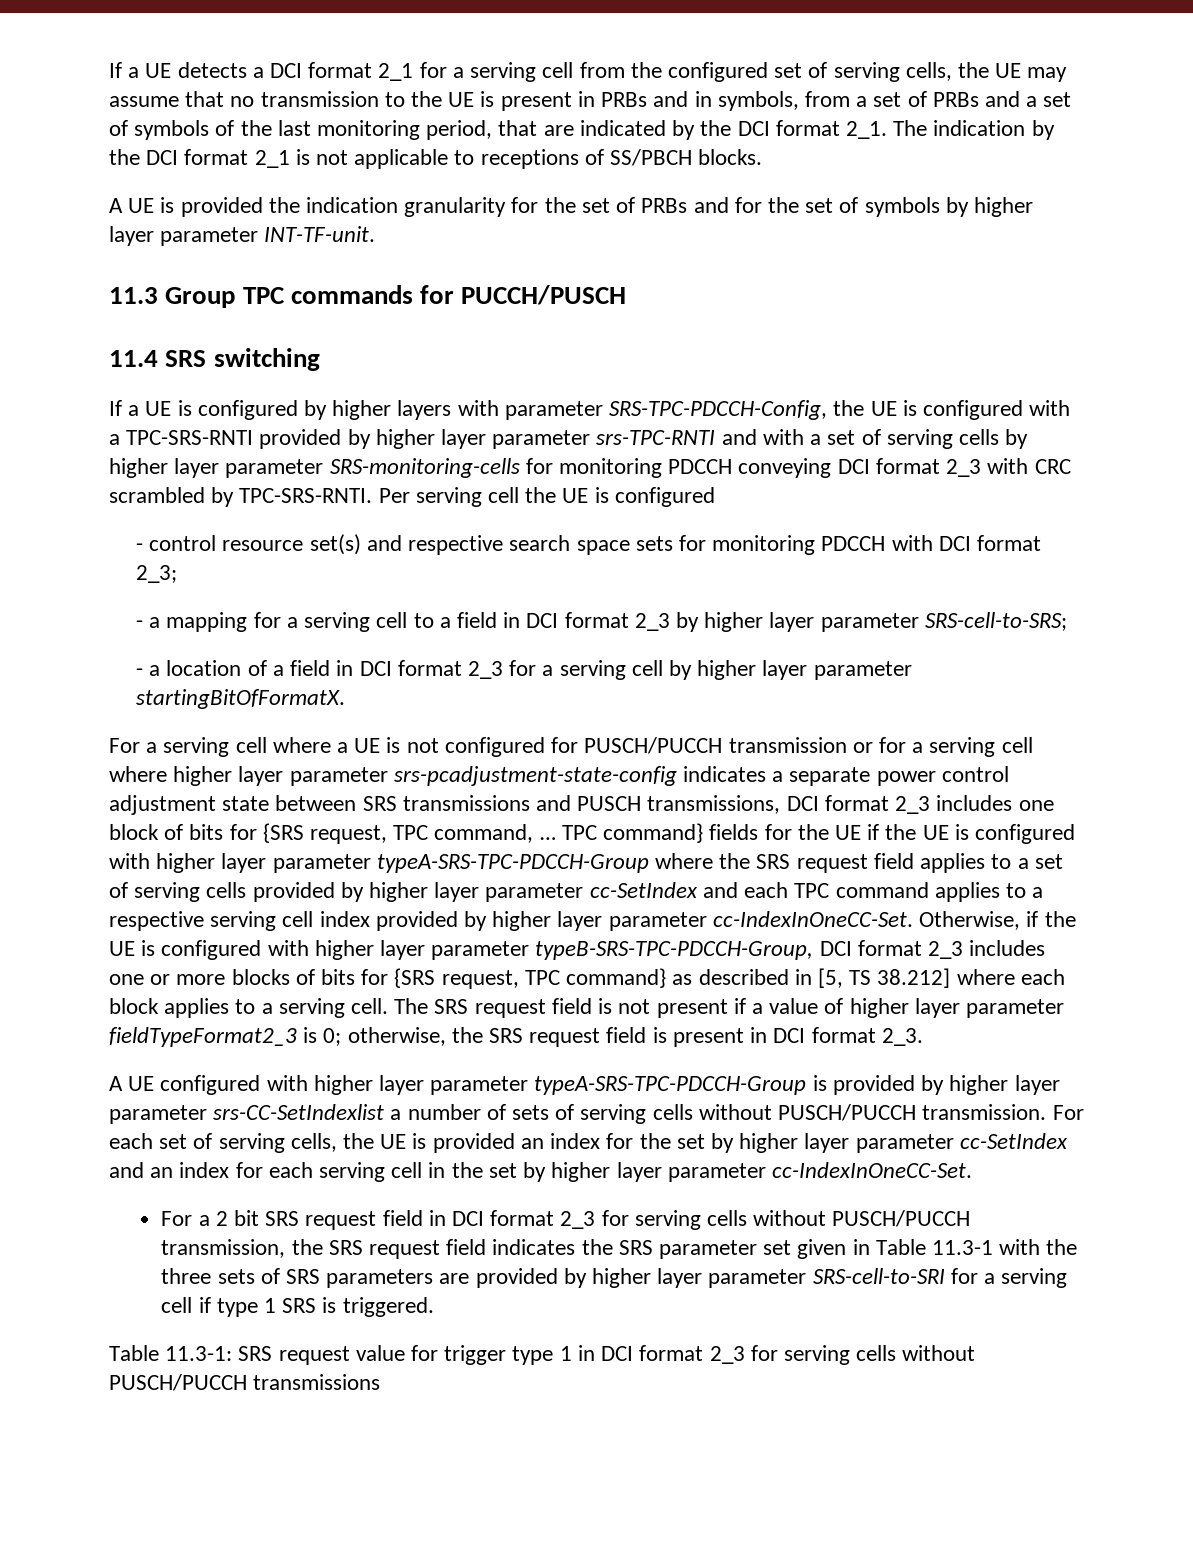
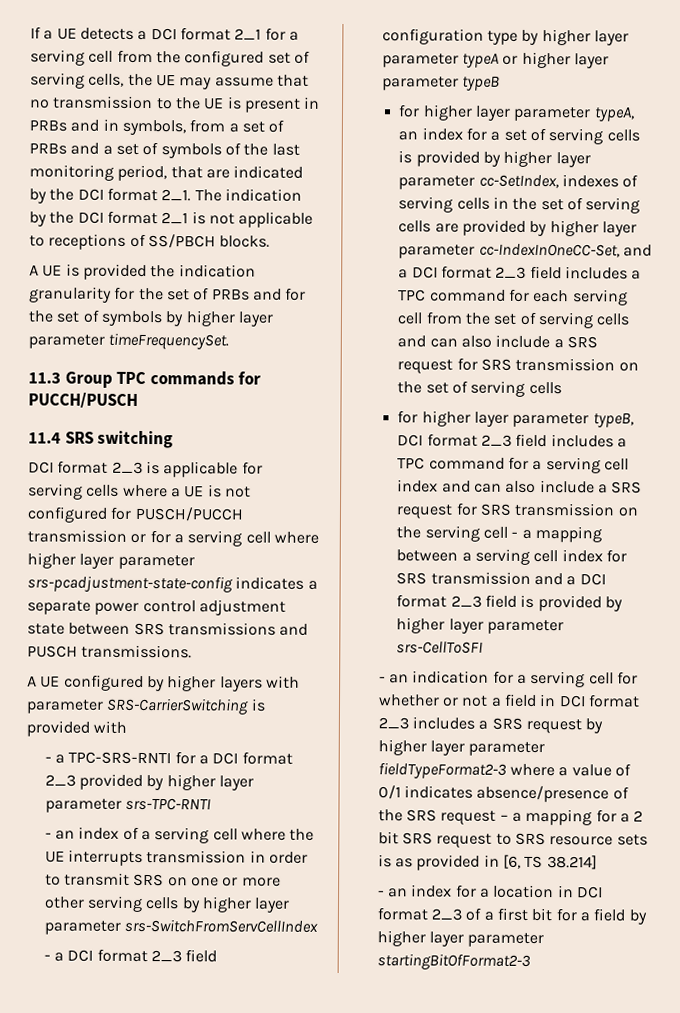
[264,226,376,242] INT-TF-unit. -> [108,332,230,350] timeFrequencySet.
[109,400,1071,420] [109,429,1029,449] [109,458,1071,478] [109,487,715,507] [136,534,1041,555] [136,565,178,583] [136,612,1067,632] [136,660,912,680] [136,689,346,709] [109,737,267,757] If a UE is configured by higher layers with parameter SRS-TPC-PDCCH-Config, the UE is configured with a TPC-SRS-RNTI provided by higher layer parameter srs-TPC-RNTI and with a set of serving cells by higher layer parameter SRS-monitoring-cells for monitoring PDCCH conveying DCI format 2_3 with CRC scrambled by TPC-SRS-RNTI. Per serving cell the UE is configured // - control resource set(s) and respective search space sets for monitoring PDCCH with DCI format 2_3; // - a mapping for a serving cell to a field in DCI format 2_3 by higher layer parameter SRS-cell-to-SRS; // - a location of a field in DCI format 2_3 for a serving cell by higher layer parameter startingBitOfFormatX. // For a serving cell -> [28,460,263,478] [28,483,120,500] DCI format 2_3 is applicable for serving cells
[647,795,1054,814] [109,823,1075,844] [109,853,1063,873] [109,882,1044,902] [109,911,1076,931] [109,940,1046,960] [109,968,1065,989] [109,998,1064,1018] [109,1027,923,1047] [109,1075,1060,1095] [109,1104,1084,1124] [109,1133,1068,1153] [109,1162,972,1182] [161,1210,971,1230] [161,1239,1078,1259] [161,1268,434,1288] transmissions, DCI format 2_3 includes one block of bits for {SRS request, TPC command, … TPC command} fields for the UE if the UE is configured with higher layer parameter typeA-SRS-TPC-PDCCH-Group where the SRS request field applies to a set of serving cells provided by higher layer parameter cc-SetIndex and each TPC command applies to a respective serving cell index provided by higher layer parameter cc-IndexInOneCC-Set. Otherwise, if the UE is configured with higher layer parameter typeB-SRS-TPC-PDCCH-Group, DCI format 2_3 includes one or more blocks of bits for {SRS request, TPC command} as described in [5, TS 38.212] where each block applies to a serving cell. The SRS request field is not present if a value of higher layer parameter fieldTypeFormat2_3 is 0; otherwise, the SRS request field is present in DCI format 2_3. // A UE configured with higher layer parameter typeA-SRS-TPC-PDCCH-Group is provided by higher layer parameter srs-CC-SetIndexlist a number of sets of serving cells without PUSCH/PUCCH transmission. For each set of serving cells, the UE is provided an index for the set by higher layer parameter cc-SetIndex and an index for each serving cell in the set by higher layer parameter cc-IndexInOneCC-Set. // For a 2 bit SRS request field in DCI format 2_3 for serving cells without PUSCH/PUCCH transmission, the SRS request field indicates the SRS parameter set given in Table 11.3-1 with the three sets of SRS parameters -> [81,644,193,659] [27,674,300,692] [26,697,266,715] [26,720,128,737] [44,751,293,765] [44,773,254,791] [44,797,211,813] [44,826,315,844] [44,849,308,867] [44,872,281,887] [43,895,291,913] [43,918,318,935] [43,948,218,963] [381,28,629,46] [381,51,609,69] [381,75,500,91] [398,104,635,122] [398,127,640,145] [398,150,591,168] [398,174,639,190] [398,196,641,214] [398,220,432,233] transmissions. // A UE configured by higher layers with parameter SRS-CarrierSwitching is provided with // - a TPC-SRS-RNTI for a DCI format 2_3 provided by higher layer parameter srs-TPC-RNTI // - an index of a serving cell where the UE interrupts transmission in order to transmit SRS on one or more other serving cells by higher layer parameter srs-SwitchFromServCellIndex // - a DCI format 2_3 field configuration type by higher layer parameter typeA or higher layer parameter typeB // for higher layer parameter typeA, an index for a set of serving cells is provided by higher layer parameter cc-SetIndex, indexes of serving cells in the set of serving cells
[812,1268,1068,1288] [161,1297,434,1317] [109,1345,976,1365] [109,1374,381,1391] SRS-cell-to-SRI for a serving cell if type 1 SRS is triggered. // Table 11.3-1: SRS request value for trigger type 1 in DCI format 2_3 for serving cells without PUSCH/PUCCH transmissions -> [478,243,652,258] [398,265,642,280] [398,288,628,306] [397,311,630,329] [397,334,598,349] [397,357,639,374] [397,380,562,397] [397,410,634,428] [397,433,627,448] [397,456,629,474] [397,479,643,494] [396,502,638,519] [396,525,602,543] [396,548,627,565] [396,571,606,586] [396,594,623,612] [396,617,564,635] [396,641,484,654] [378,670,638,688] [377,693,640,708] [377,716,604,734] [377,739,546,757] [377,762,631,779] [377,785,629,803] [377,808,644,826] [377,831,648,848] [377,854,598,871] [377,884,603,899] [376,907,647,925] [376,930,545,948] [376,953,531,970] cc-IndexInOneCC-Set, and a DCI format 2_3 field includes a TPC command for each serving cell from the set of serving cells and can also include a SRS request for SRS transmission on the set of serving cells // for higher layer parameter typeB, DCI format 2_3 field includes a TPC command for a serving cell index and can also include a SRS request for SRS transmission on the serving cell - a mapping between a serving cell index for SRS transmission and a DCI format 2_3 field is provided by higher layer parameter srs-CellToSFI // - an indication for a serving cell for whether or not a field in DCI format 2_3 includes a SRS request by higher layer parameter fieldTypeFormat2-3 where a value of 0/1 indicates absence/presence of the SRS request – a mapping for a 2 bit SRS request to SRS resource sets is as provided in [6, TS 38.214] // - an index for a location in DCI format 2_3 of a first bit for a field by higher layer parameter startingBitOfFormat2-3

